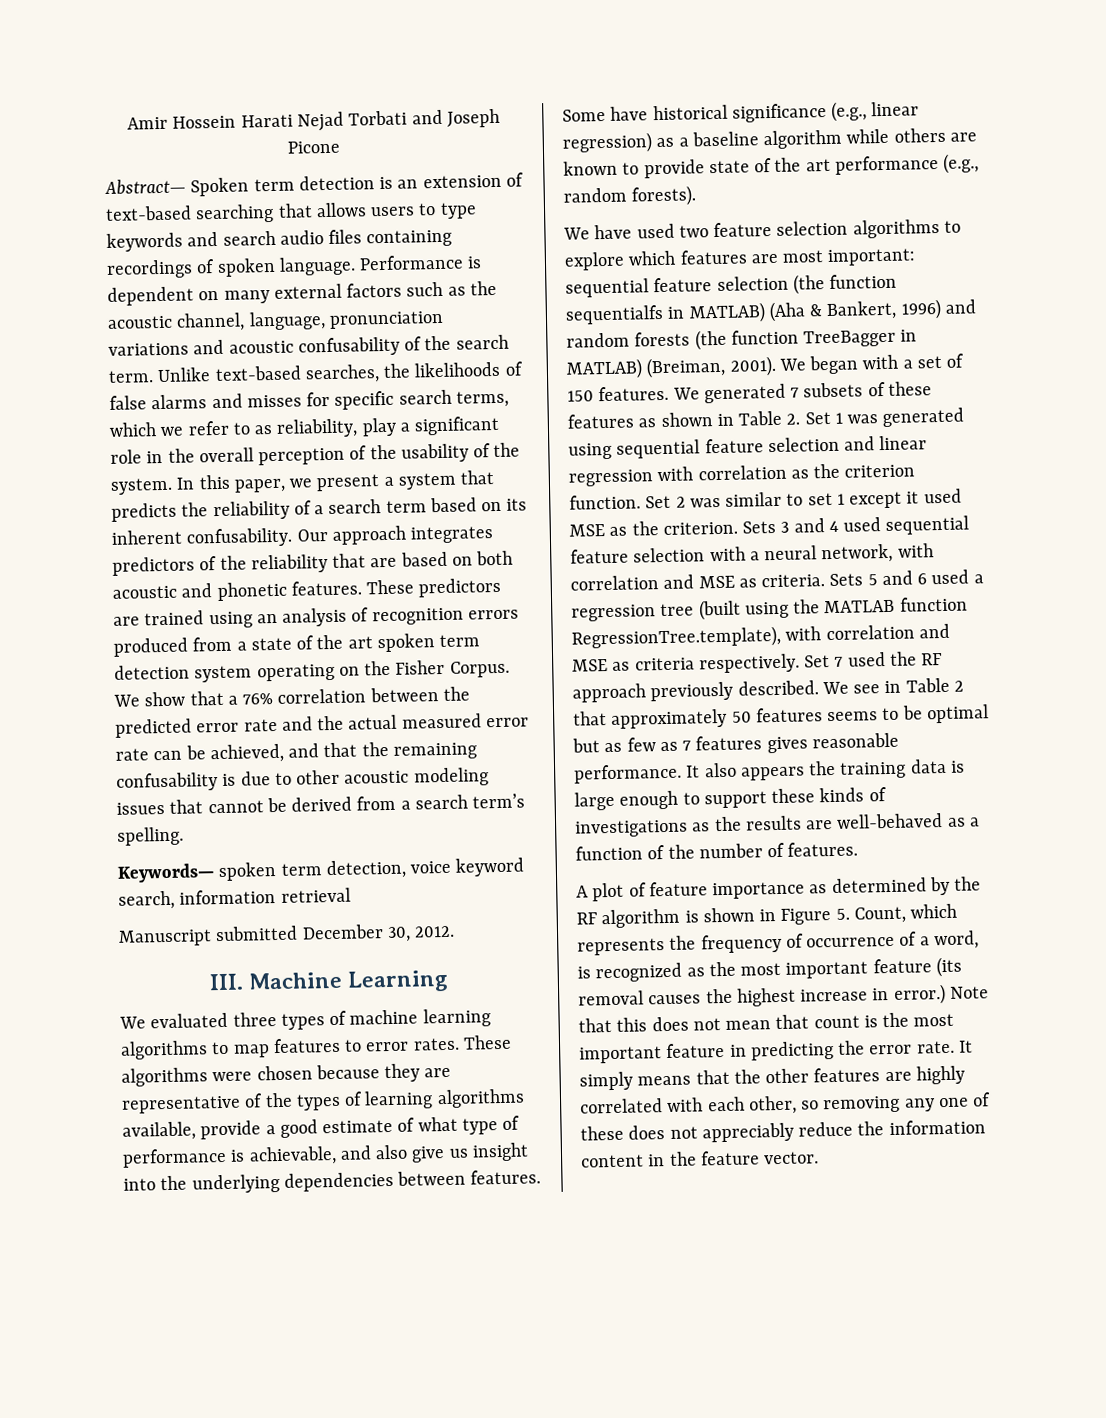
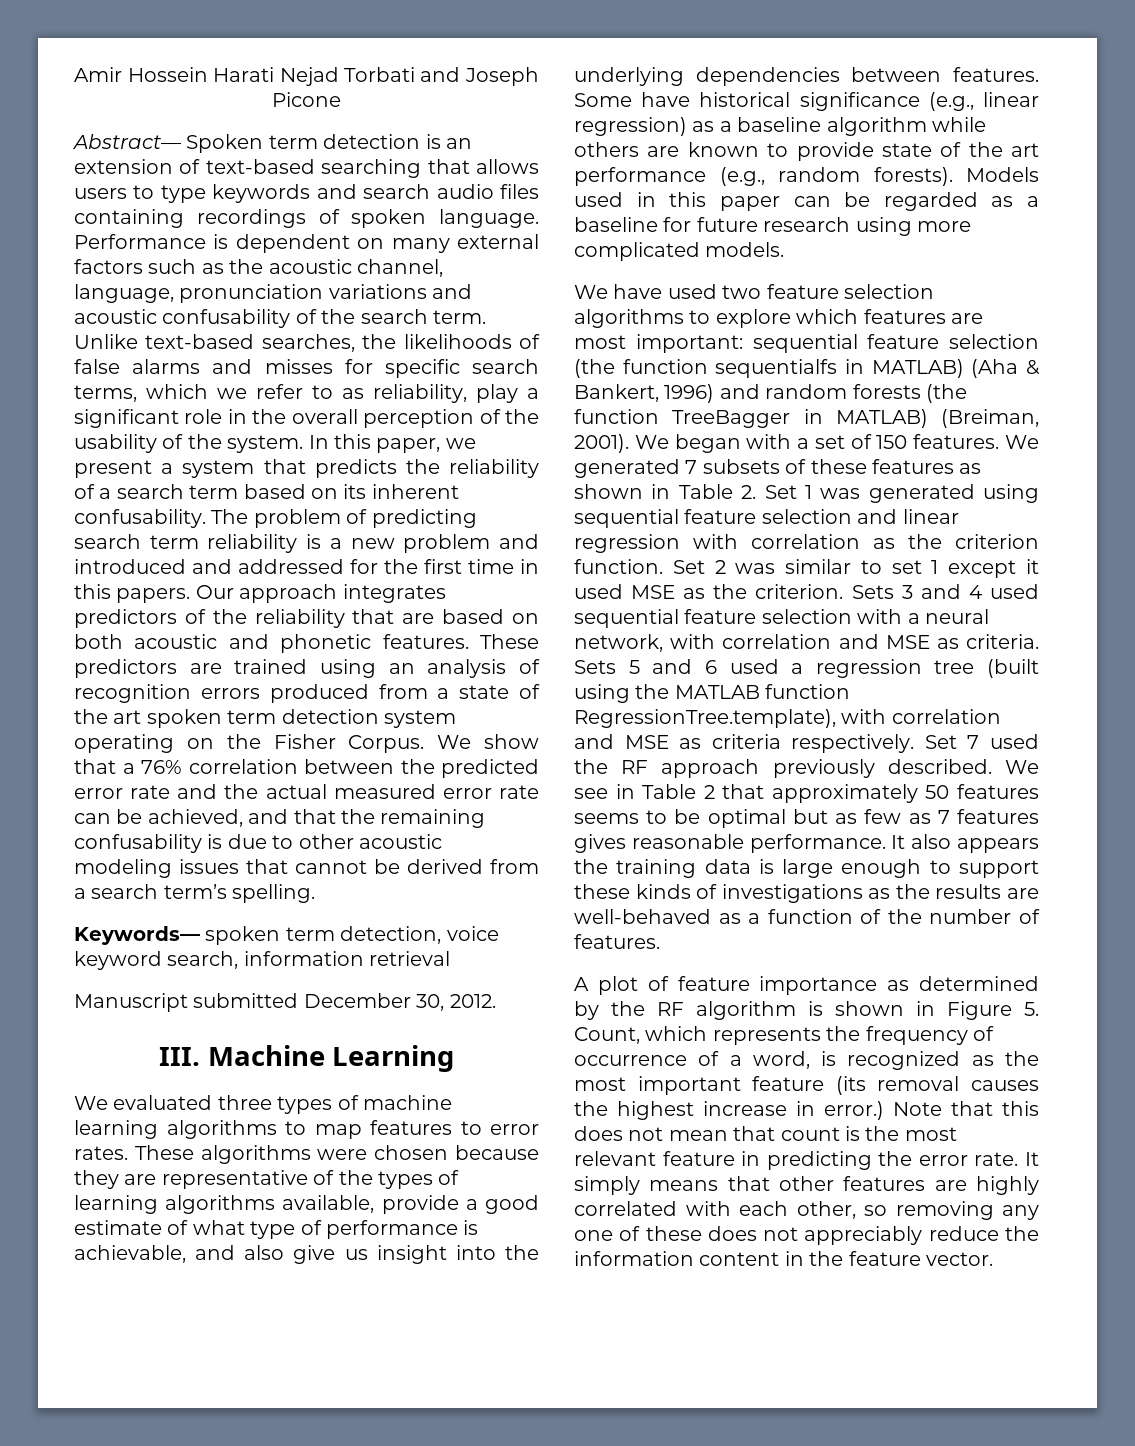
(294, 537) none -> [211,509,477,528] [74,534,539,553] [74,559,539,574] [74,584,191,603] The problem of predicting search term reliability is a new problem and introduced and addressed for the first time in this papers.
(697, 196) none -> [966,167,1039,182] [574,192,1039,211] [574,217,971,236] [574,242,785,261] Models used in this paper can be regarded as a baseline for future research using more complicated models.
[579,1046,662,1064] important -> [574,1151,656,1166] relevant
[733,1069,761,1084] the -> (770, 1183) none

